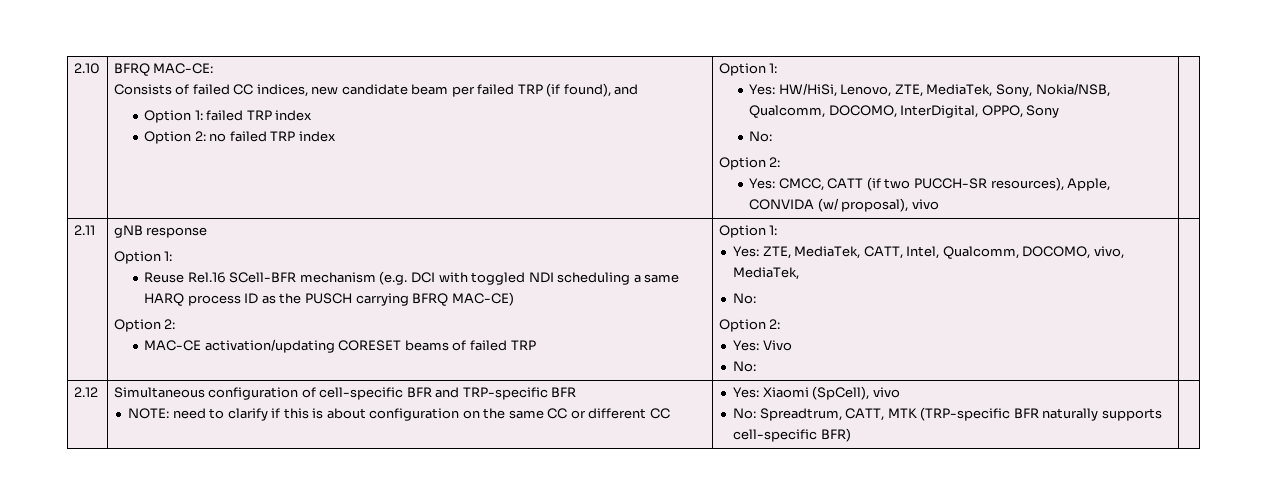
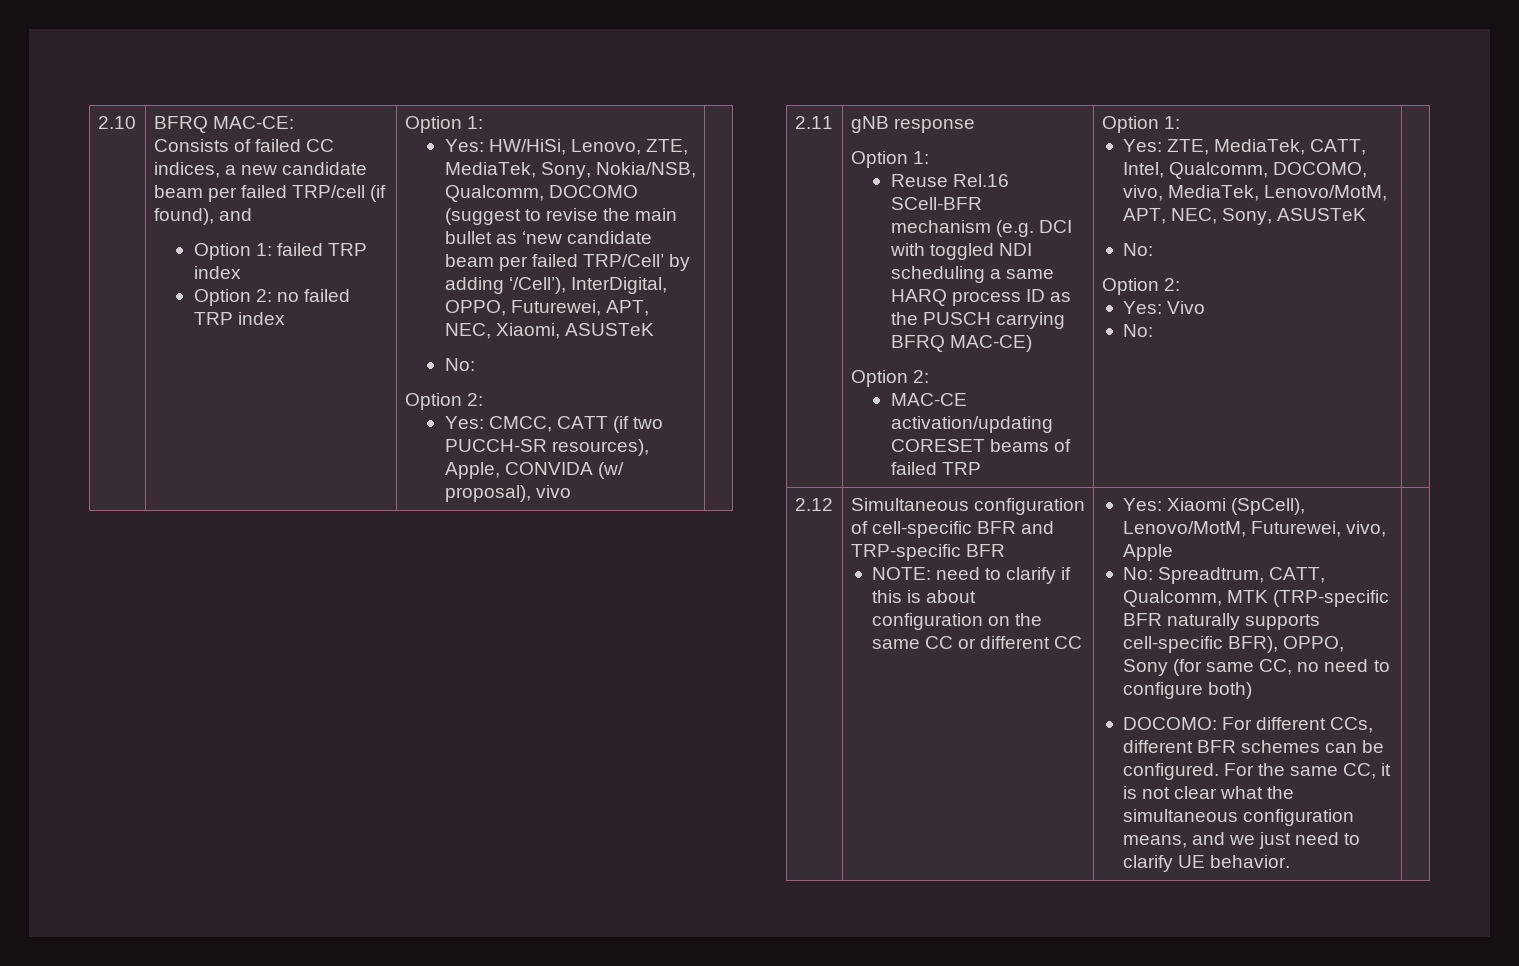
(308, 90) none -> [225,165,237,175] a
[517,84,543,94] TRP -> [292,185,366,198] TRP/cell
[828,105,1060,118] DOCOMO, InterDigital, OPPO, Sony -> [548,185,638,198] [444,208,678,225] [444,231,652,244] [444,254,691,271] [444,277,667,294] [444,300,649,316] [444,323,654,339] DOCOMO (suggest to revise the main bullet as ‘new candidate beam per failed TRP/Cell’ by adding ‘/Cell’), InterDigital, OPPO, Futurewei, APT, NEC, Xiaomi, ASUSTeK
(800, 273) none -> [1264,185,1388,201] [1122,208,1367,225] Lenovo/MotM, APT, NEC, Sony, ASUSTeK
[872,387,900,398] vivo -> [1122,521,1387,537] [1122,544,1173,561] Lenovo/MotM, Futurewei, vivo, Apple
(885, 414) none -> [1122,590,1222,607] Qualcomm,
[820,428,851,442] BFR) -> [1227,636,1345,653] [1122,659,1390,676] [1122,682,1252,699] [1122,717,1374,733] [1122,740,1385,753] [1122,763,1392,780] [1122,786,1295,799] [1122,809,1354,826] [1122,832,1361,849] [1122,855,1291,872] BFR), OPPO, Sony (for same CC, no need to configure both) // DOCOMO: For different CCs, different BFR schemes can be configured. For the same CC, it is not clear what the simultaneous configuration means, and we just need to clarify UE behavior.

